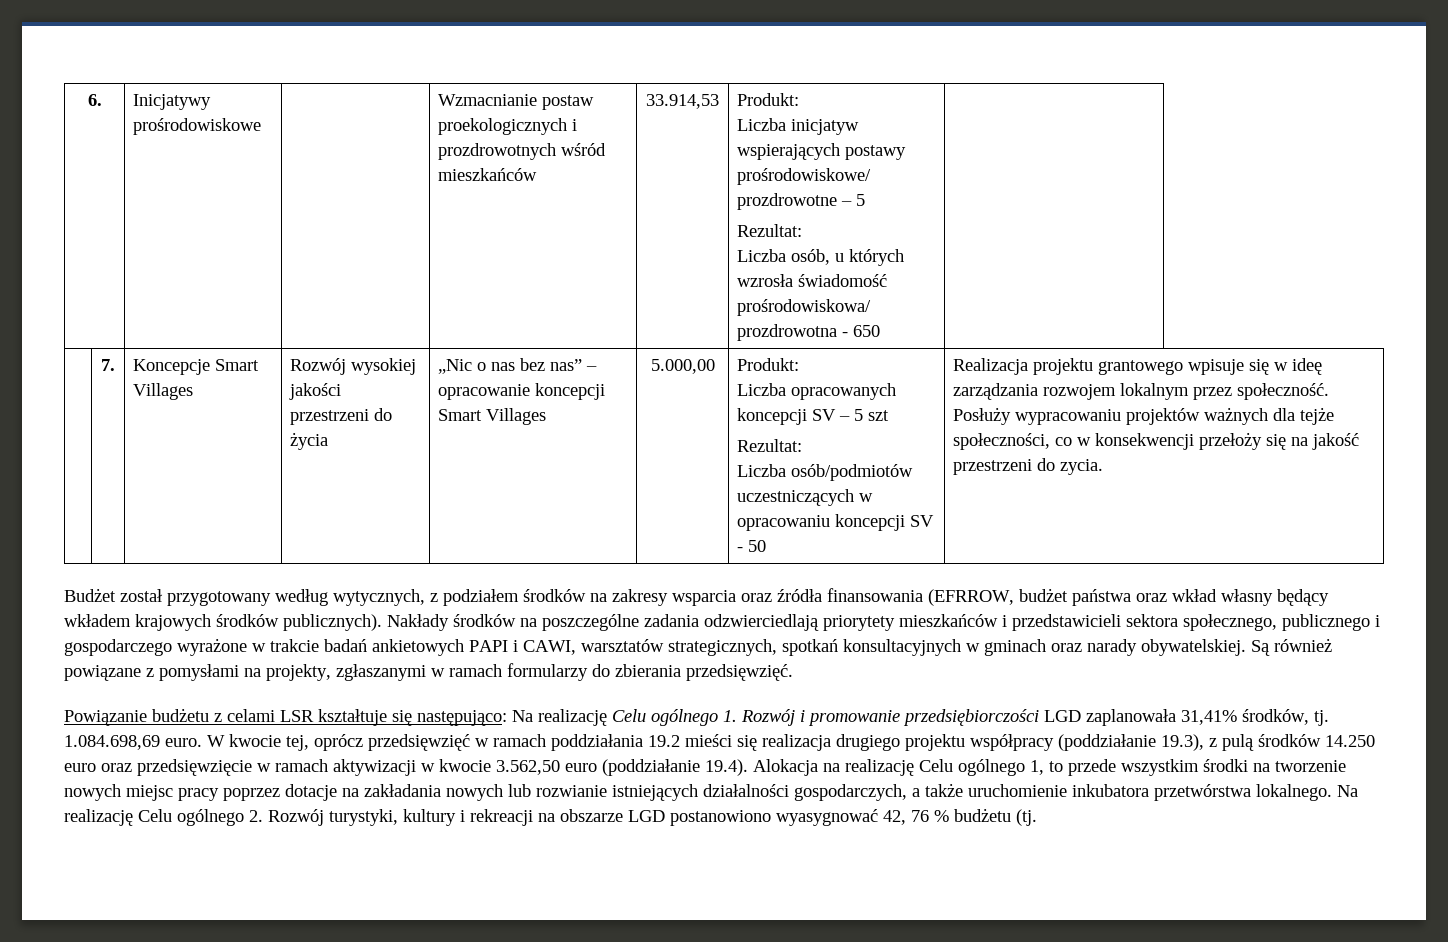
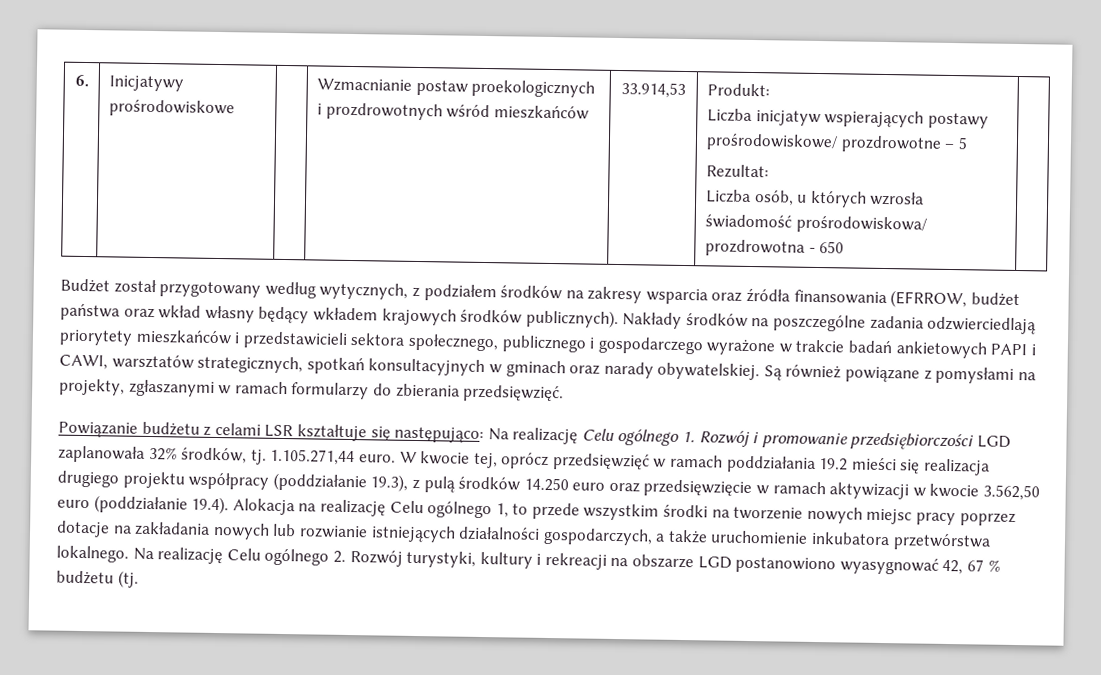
[101,359,115,371] [132,359,259,375] [132,383,193,400] [289,358,416,375] [288,383,341,400] [289,408,392,425] [289,432,328,450] [437,358,597,374] [437,383,605,400] [437,408,546,425] [650,359,715,374] [736,358,799,371] [736,383,896,400] [736,408,889,425] [736,439,802,452] [736,464,913,481] [736,489,873,506] [736,514,934,531] [736,540,766,552] [952,358,1322,375] [952,383,1329,400] [952,407,1334,425] [952,432,1359,450] [952,458,1103,475] // | 7. | Koncepcje Smart Villages | Rozwój wysokiej jakości przestrzeni do życia | „Nic o nas bez nas” – opracowanie koncepcji Smart Villages | 5.000,00 | Produkt: // Liczba opracowanych koncepcji SV – 5 szt // Rezultat: // Liczba osób/podmiotów uczestniczących w opracowaniu koncepcji SV - 50 | Realizacja projektu grantowego wpisuje się w ideę zarządzania rozwojem lokalnym przez społeczność. Posłuży wypracowaniu projektów ważnych dla tejże społeczności, co w konsekwencji przełoży się na jakość przestrzeni do zycia. -> (845, 247) none
[1181,710,1237,725] 31,41% -> [148,446,178,461] 32%
[64,735,160,750] 1.084.698,69 -> [270,448,356,466] 1.105.271,44
[911,810,929,822] 76 -> [967,559,985,572] 67

